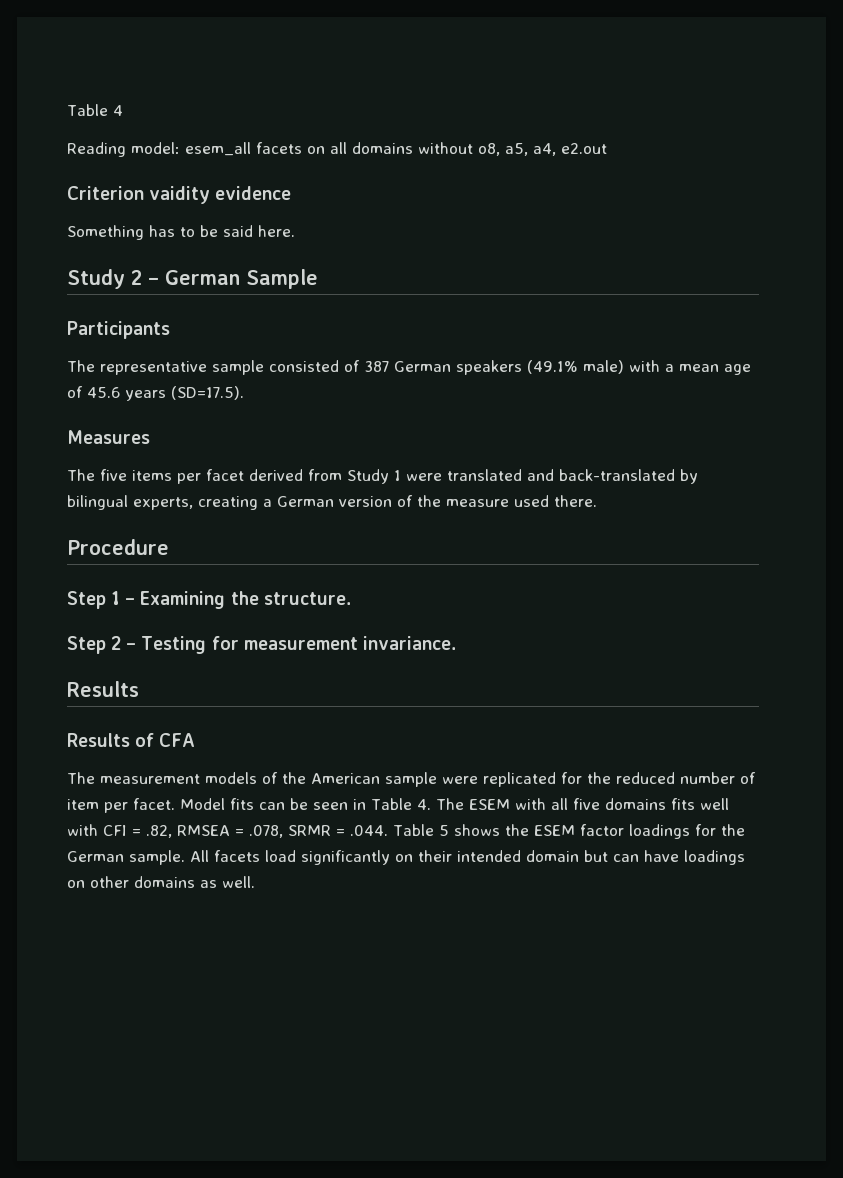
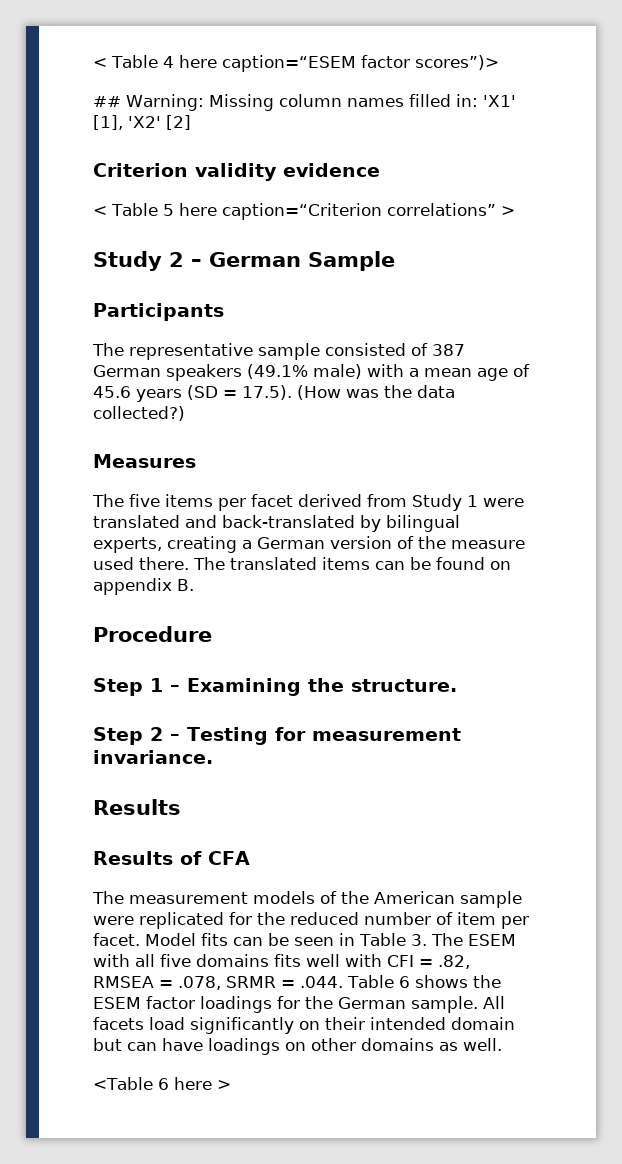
(67, 110) none -> [93,58,107,68] <
[67,142,607,157] // Reading model: esem_all facets on all domains without o8, a5, a4, e2.out -> [178,55,499,72] [93,94,516,111] [93,115,191,130] here caption=“ESEM factor scores”)> // ## Warning: Missing column names filled in: 'X1' [1], 'X2' [2]
[149,186,211,204] vaidity -> [195,163,277,181] validity
[67,225,295,240] Something has to be said here. -> [93,203,515,220] < Table 5 here caption=“Criterion correlations” >
[171,386,244,400] (SD=17.5). -> [187,385,455,400] [93,406,185,421] (SD = 17.5). (How was the data collected?)
(597, 501) none -> [193,557,511,570] [93,578,194,595] The translated items can be found on appendix B.
[416,799,431,810] 4. -> [410,934,427,946] 3.
[438,825,449,836] 5 -> [398,976,410,988] 6
(255, 882) none -> [93,1077,231,1090] // <Table 6 here >

